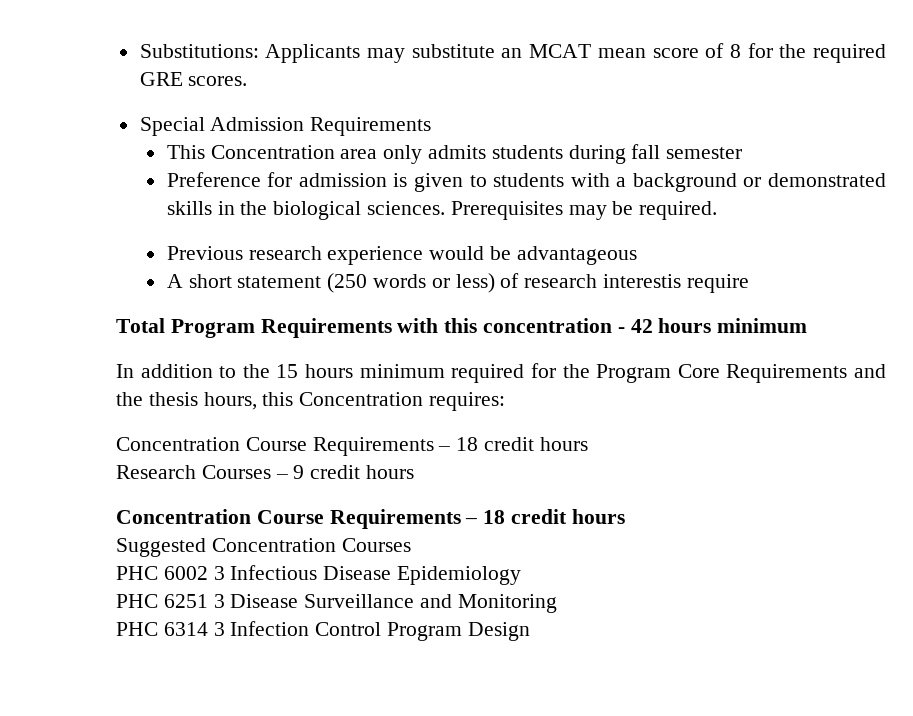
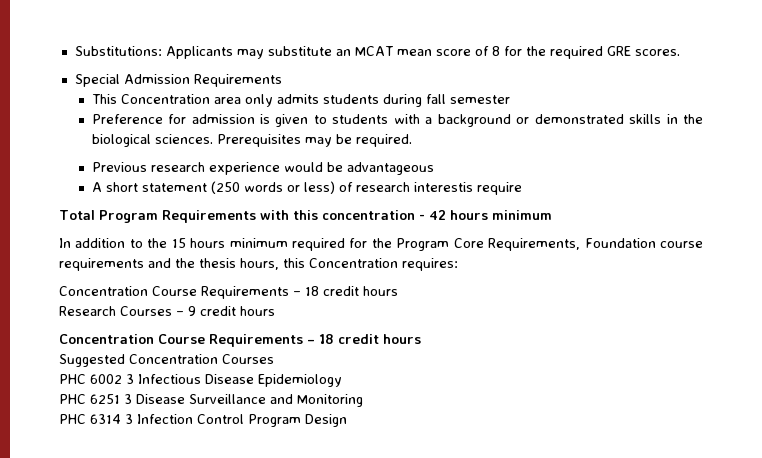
[726,364,848,383] Requirements -> [488,238,704,251] [59,258,144,271] Requirements, Foundation course requirements

